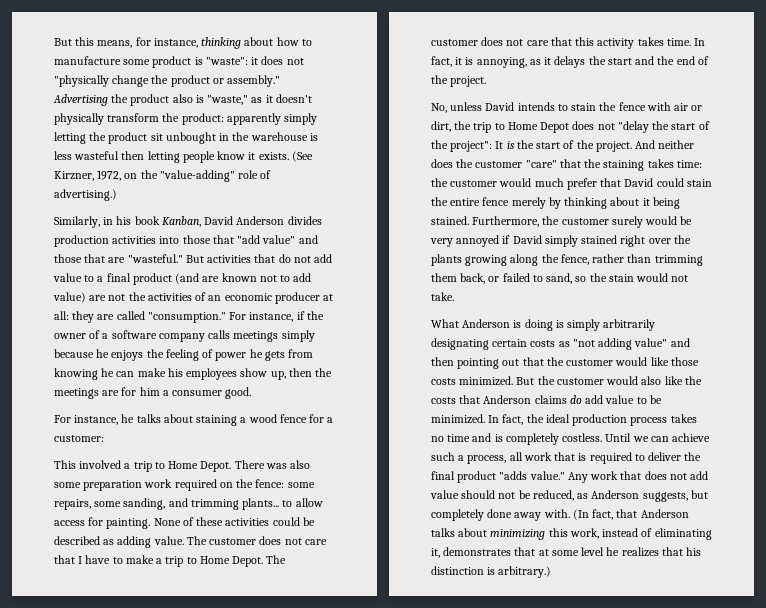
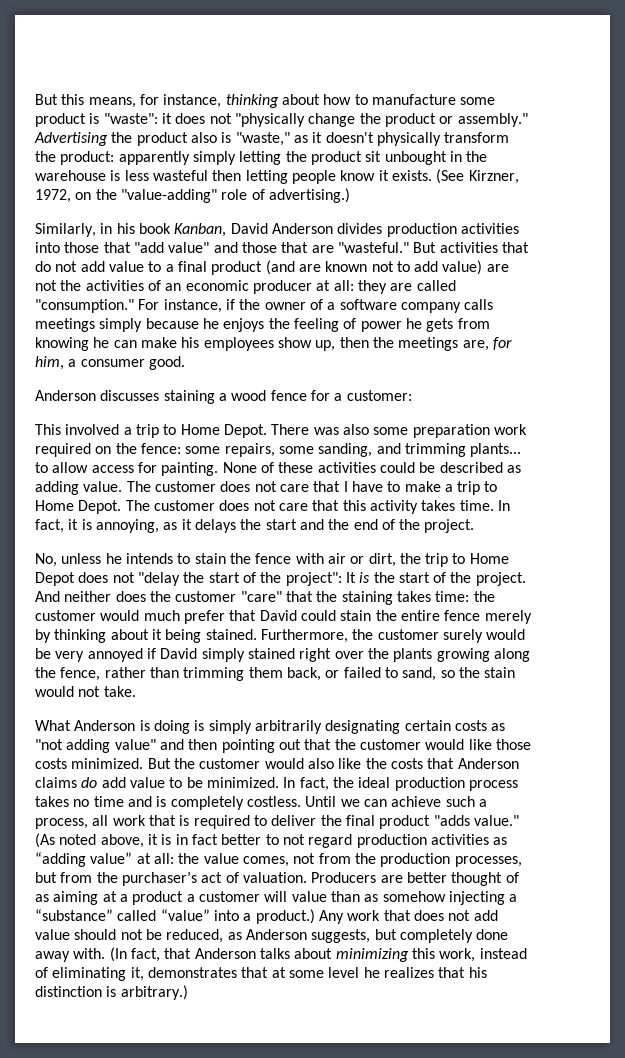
[102,387,160,396] are for him -> [462,337,512,351] [35,356,64,370] are, for him,
[54,414,193,425] For instance, he talks about -> [35,390,160,401] Anderson discusses
[485,102,515,111] David -> [105,553,122,564] he
(565, 475) none -> [35,833,508,848] [35,852,522,867] [35,871,519,886] [35,891,518,905] [35,909,315,924] (As noted above, it is in fact better to not regard production activities as “adding value” at all: the value comes, not from the production processes, but from the purchaser’s act of valuation. Producers are better thought of as aiming at a product a customer will value than as somehow injecting a “substance” called “value” into a product.)

